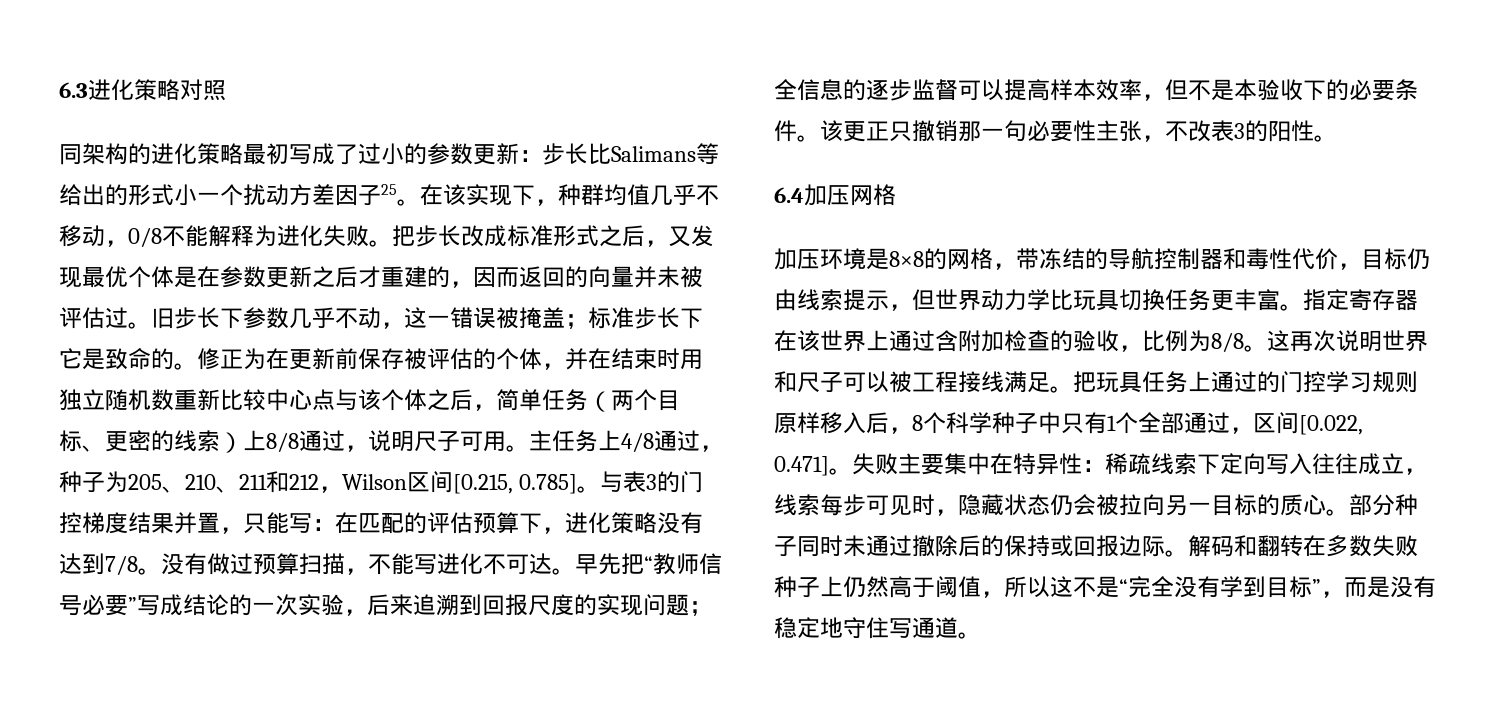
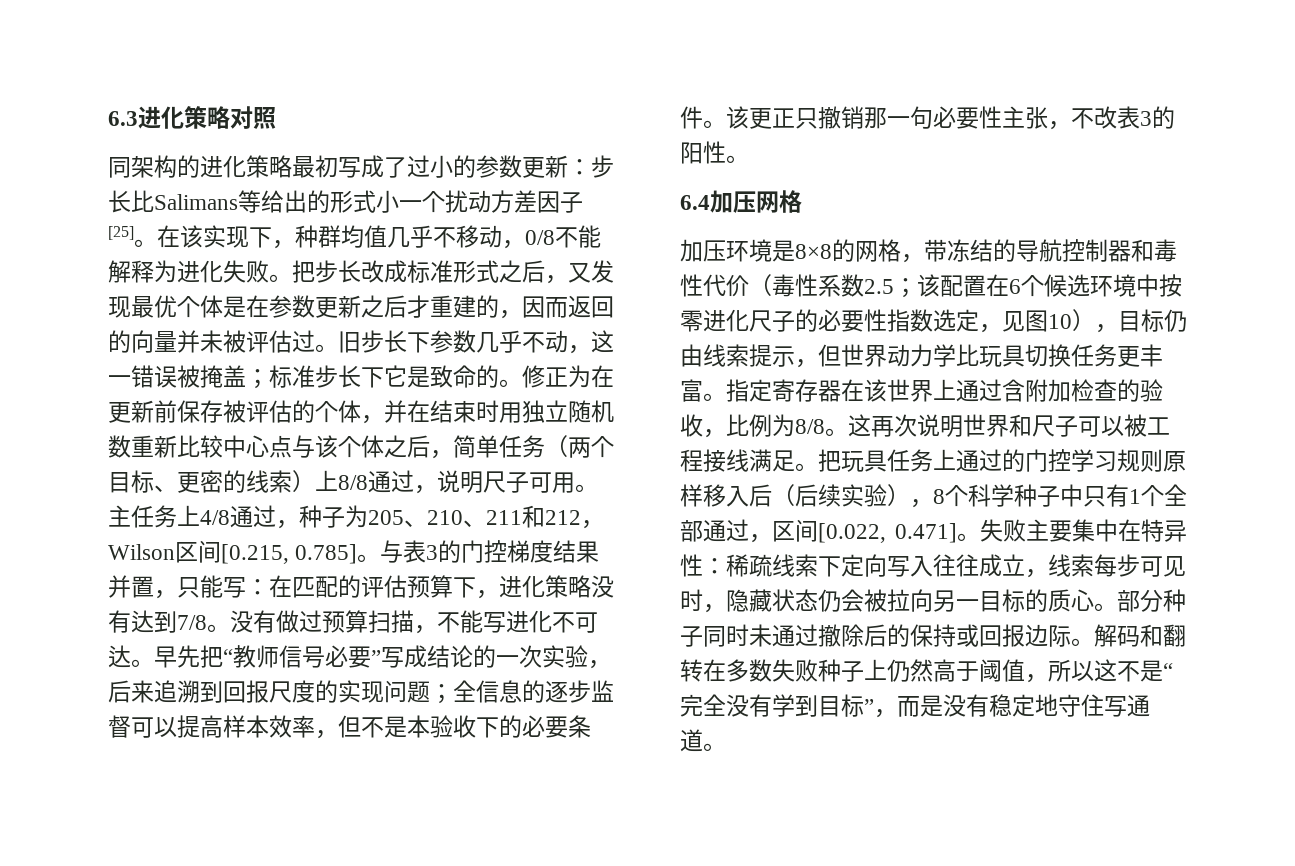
[381,184,397,195] 25 -> [108,226,134,240] [25]
(1338, 259) none -> [749,274,1182,298] [680,309,1095,333] （毒性系数2.5；该配置在6个候选环境中按零进化尺子的必要性指数选定，见图10）
(889, 423) none -> [772,484,910,507] （后续实验）

